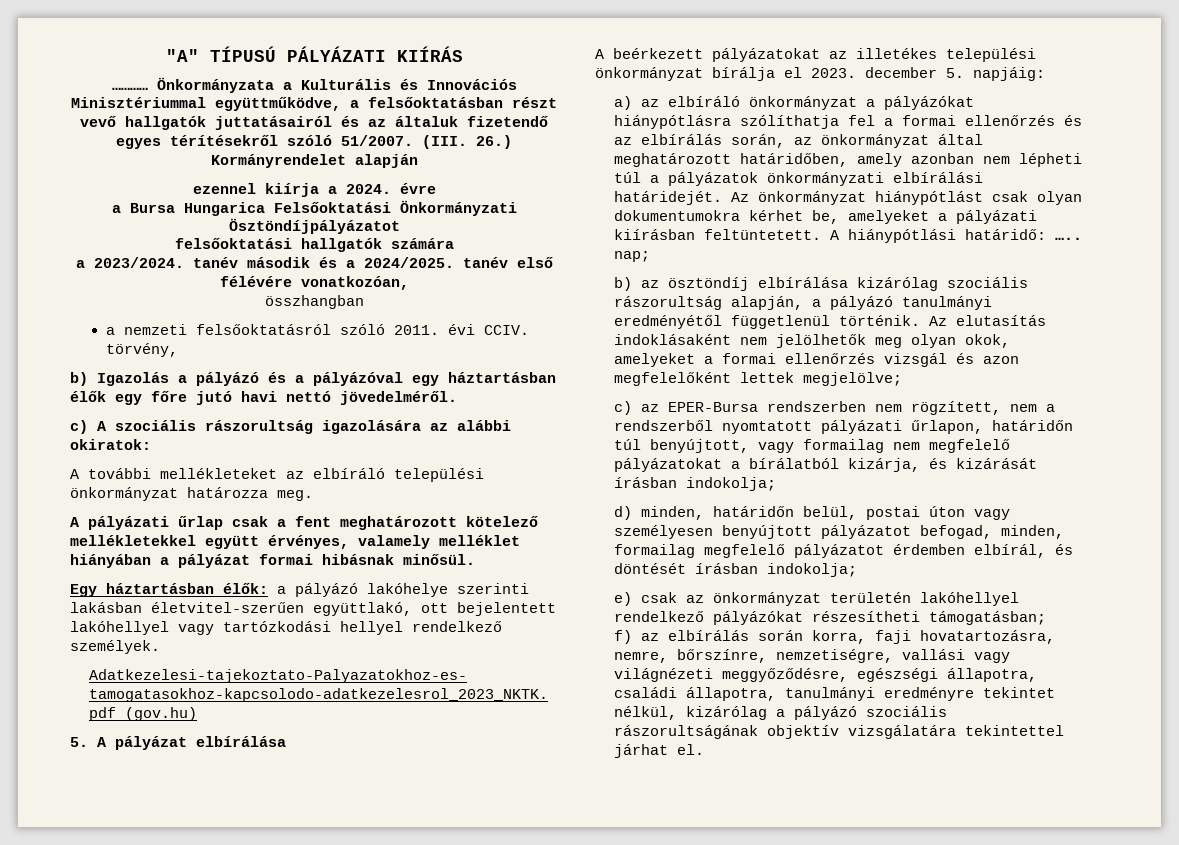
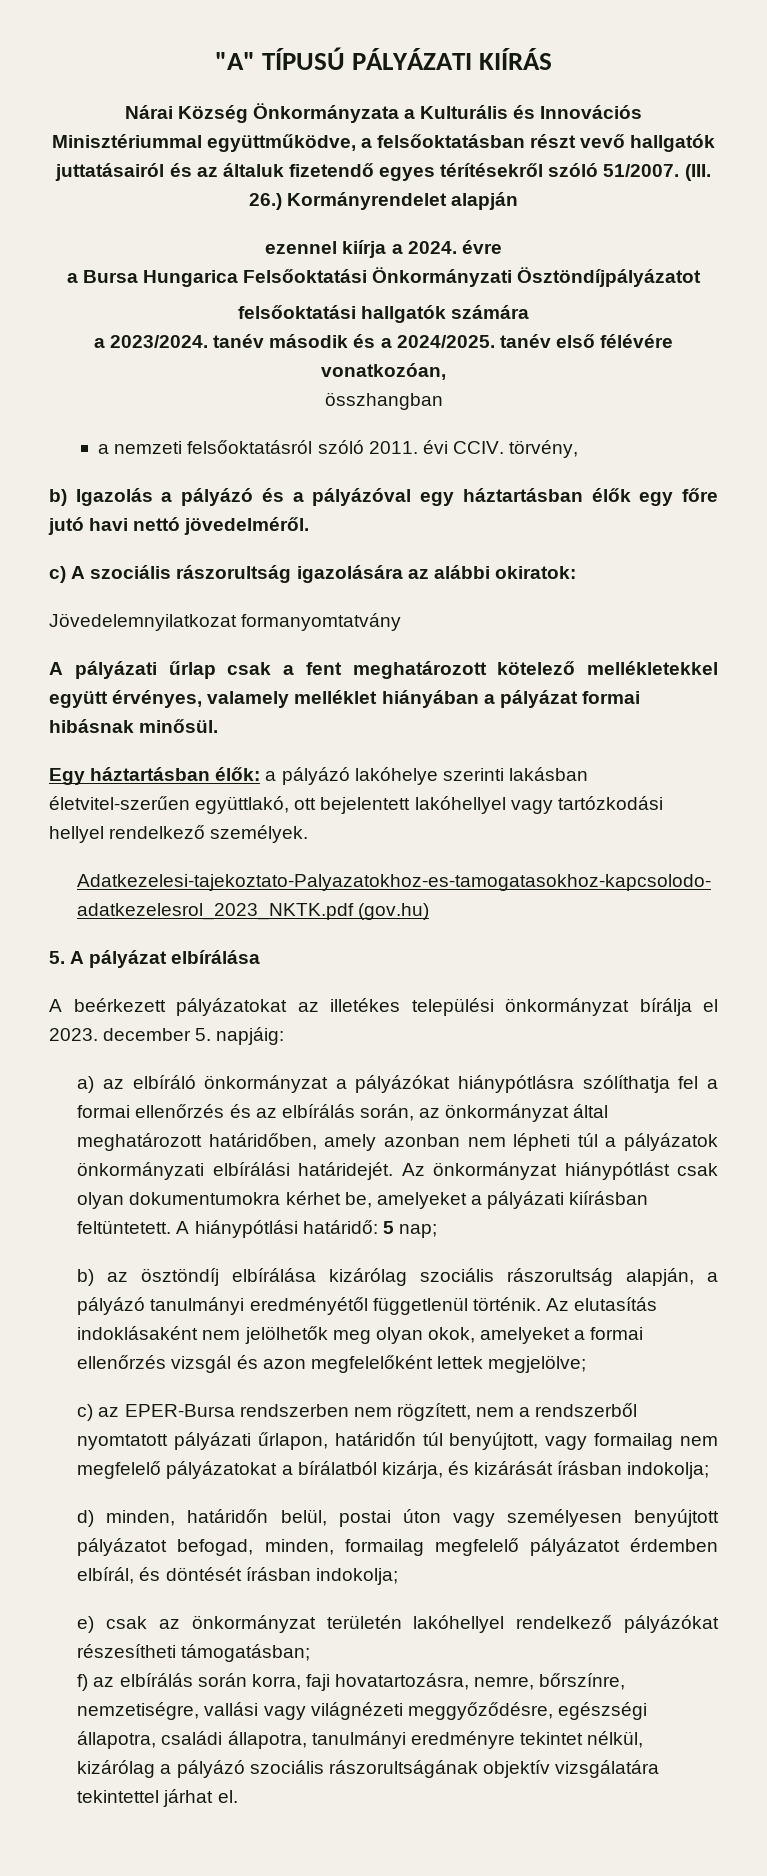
[111,87,148,90] ………… -> [124,105,248,123] Nárai Község
[70,468,484,482] [70,487,313,501] A további mellékleteket az elbíráló települési önkormányzat határozza meg. -> [49,613,402,631] Jövedelemnyilatkozat formanyomtatvány
[1055,237,1083,240] ….. -> [382,1221,394,1234] 5

